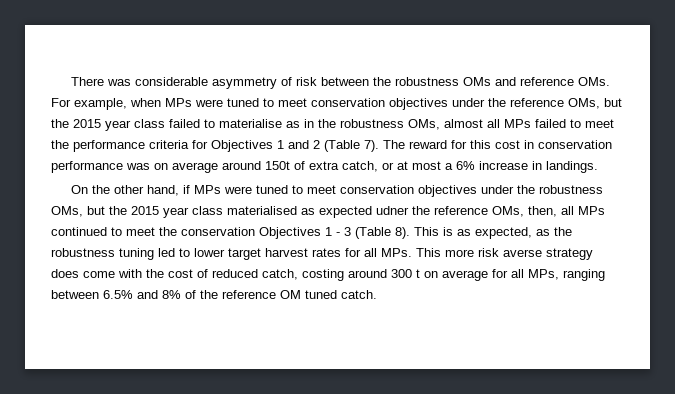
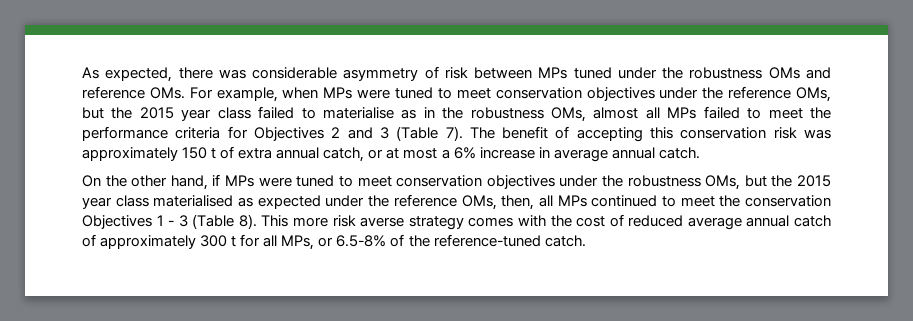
[71,77,105,86] There -> [82,67,213,82] As expected, there
(370, 81) none -> [538,67,657,79] MPs tuned under
[277,140,612,152] [51,161,290,173] 1 and 2 (Table 7). The reward for this cost in conservation performance was on average around 150t -> [331,126,831,142] [82,147,217,161] 2 and 3 (Table 7). The benefit of accepting this conservation risk was approximately 150 t
(339, 165) none -> [276,147,320,159] annual
[546,161,598,173] landings. -> [553,147,700,162] average annual catch.
[376,206,409,215] udner -> [325,195,365,207] under
[443,227,572,239] [51,248,441,260] is as expected, as the robustness tuning led to lower target harvest rates for all MPs. This -> (289, 221) none
[51,269,115,278] does come -> [468,217,514,227] comes
[262,269,605,281] [51,290,337,299] catch, costing around 300 t on average for all MPs, ranging between 6.5% and 8% of the reference OM tuned -> [687,215,831,230] [82,234,541,250] average annual catch of approximately 300 t for all MPs, or 6.5-8% of the reference-tuned

